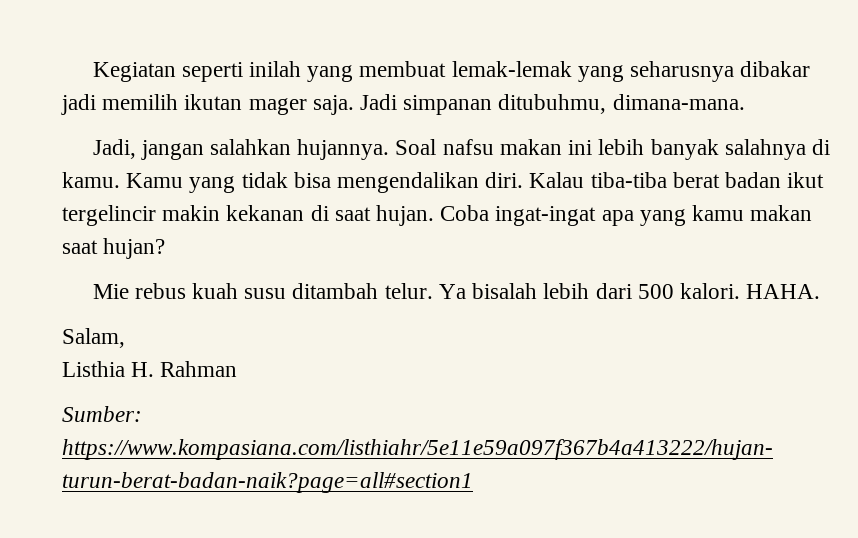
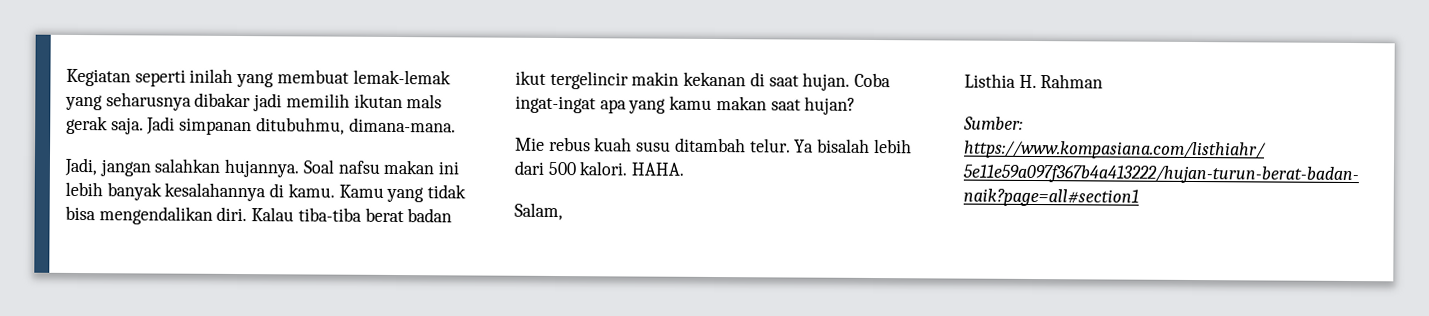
[248,98,307,115] mager -> [406,94,443,109] [66,115,108,135] mals gerak
[724,139,806,160] salahnya -> [164,182,267,202] kesalahannya

